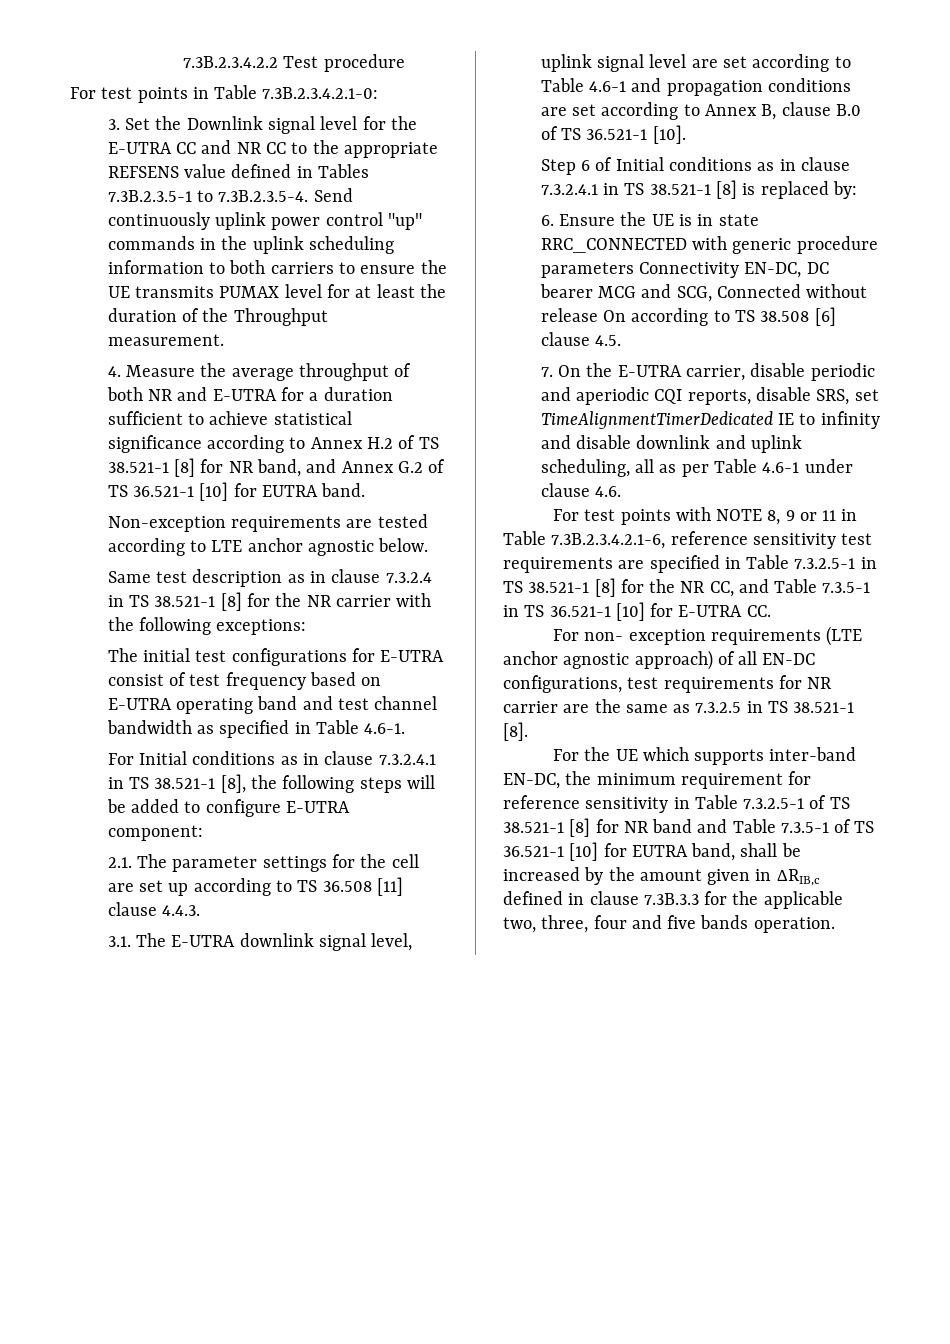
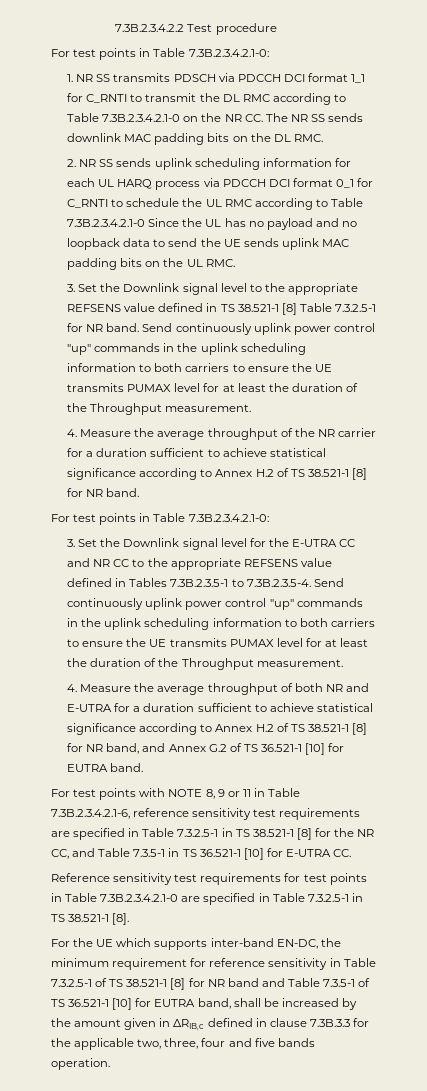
(379, 93) none -> [67,73,366,83] [67,93,346,105] [67,113,364,122] [67,133,323,145] [67,158,351,170] [67,178,374,190] [67,198,363,210] [67,218,357,230] [67,238,349,250] [67,258,235,270] [67,283,358,295] [67,303,376,315] [67,323,375,335] [67,343,306,355] [67,363,332,372] [67,383,358,392] [67,403,252,415] [67,428,376,440] [67,448,326,457] [67,468,367,480] [67,488,140,497] [51,513,269,525] // 1. NR SS transmits PDSCH via PDCCH DCI format 1_1 for C_RNTI to transmit the DL RMC according to Table 7.3B.2.3.4.2.1-0 on the NR CC. The NR SS sends downlink MAC padding bits on the DL RMC. // 2. NR SS sends uplink scheduling information for each UL HARQ process via PDCCH DCI format 0_1 for C_RNTI to schedule the UL RMC according to Table 7.3B.2.3.4.2.1-0 Since the UL has no payload and no loopback data to send the UE sends uplink MAC padding bits on the UL RMC. // 3. Set the Downlink signal level to the appropriate REFSENS value defined in TS 38.521-1 [8] Table 7.3.2.5-1 for NR band. Send continuously uplink power control "up" commands in the uplink scheduling information to both carriers to ensure the UE transmits PUMAX level for at least the duration of the Throughput measurement. // 4. Measure the average throughput of the NR carrier for a duration sufficient to achieve statistical significance according to Annex H.2 of TS 38.521-1 [8] for NR band. // For test points in Table 7.3B.2.3.4.2.1-0:
[107,514,428,532] [107,538,429,556] [107,569,432,587] [107,592,432,611] [107,617,307,635] [107,648,445,666] [107,672,382,690] [107,696,438,714] [106,720,406,738] [107,751,436,765] [107,774,435,793] [106,799,350,817] [107,825,203,841] [107,854,419,872] [107,877,403,896] [107,902,201,916] [107,933,413,951] [540,54,851,72] [540,78,851,96] [540,102,861,120] [540,125,686,144] [540,157,850,175] [540,180,857,199] [540,212,759,226] [540,236,878,254] [540,262,829,278] [539,284,868,302] [540,307,836,326] [540,332,622,346] [540,363,875,381] [540,387,879,405] [540,411,880,429] [540,435,802,453] [540,459,853,477] [540,483,622,497] // Non-exception requirements are tested according to LTE anchor agnostic below. // Same test description as in clause 7.3.2.4 in TS 38.521-1 [8] for the NR carrier with the following exceptions: // The initial test configurations for E-UTRA consist of test frequency based on E-UTRA operating band and test channel bandwidth as specified in Table 4.6-1. // For Initial conditions as in clause 7.3.2.4.1 in TS 38.521-1 [8], the following steps will be added to configure E-UTRA component: // 2.1. The parameter settings for the cell are set up according to TS 36.508 [11] clause 4.4.3. // 3.1. The E-UTRA downlink signal level, uplink signal level are set according to Table 4.6-1 and propagation conditions are set according to Annex B, clause B.0 of TS 36.521-1 [10]. // Step 6 of Initial conditions as in clause 7.3.2.4.1 in TS 38.521-1 [8] is replaced by: // 6. Ensure the UE is in state RRC_CONNECTED with generic procedure parameters Connectivity EN-DC, DC bearer MCG and SCG, Connected without release On according to TS 38.508 [6] clause 4.5. // 7. On the E-UTRA carrier, disable periodic and aperiodic CQI reports, disable SRS, set TimeAlignmentTimerDedicated IE to infinity and disable downlink and uplink scheduling, all as per Table 4.6-1 under clause 4.6. -> (144, 767) none
[553,626,863,646] [503,650,816,670] [503,675,833,693] [503,699,742,713] For non- exception requirements (LTE anchor agnostic approach) of all EN-DC configurations, test requirements for NR carrier are the same as 7.3.2.5 -> [51,873,367,885] [51,893,349,905] Reference sensitivity test requirements for test points in Table 7.3B.2.3.4.2.1-0 are specified in Table 7.3.2.5-1

